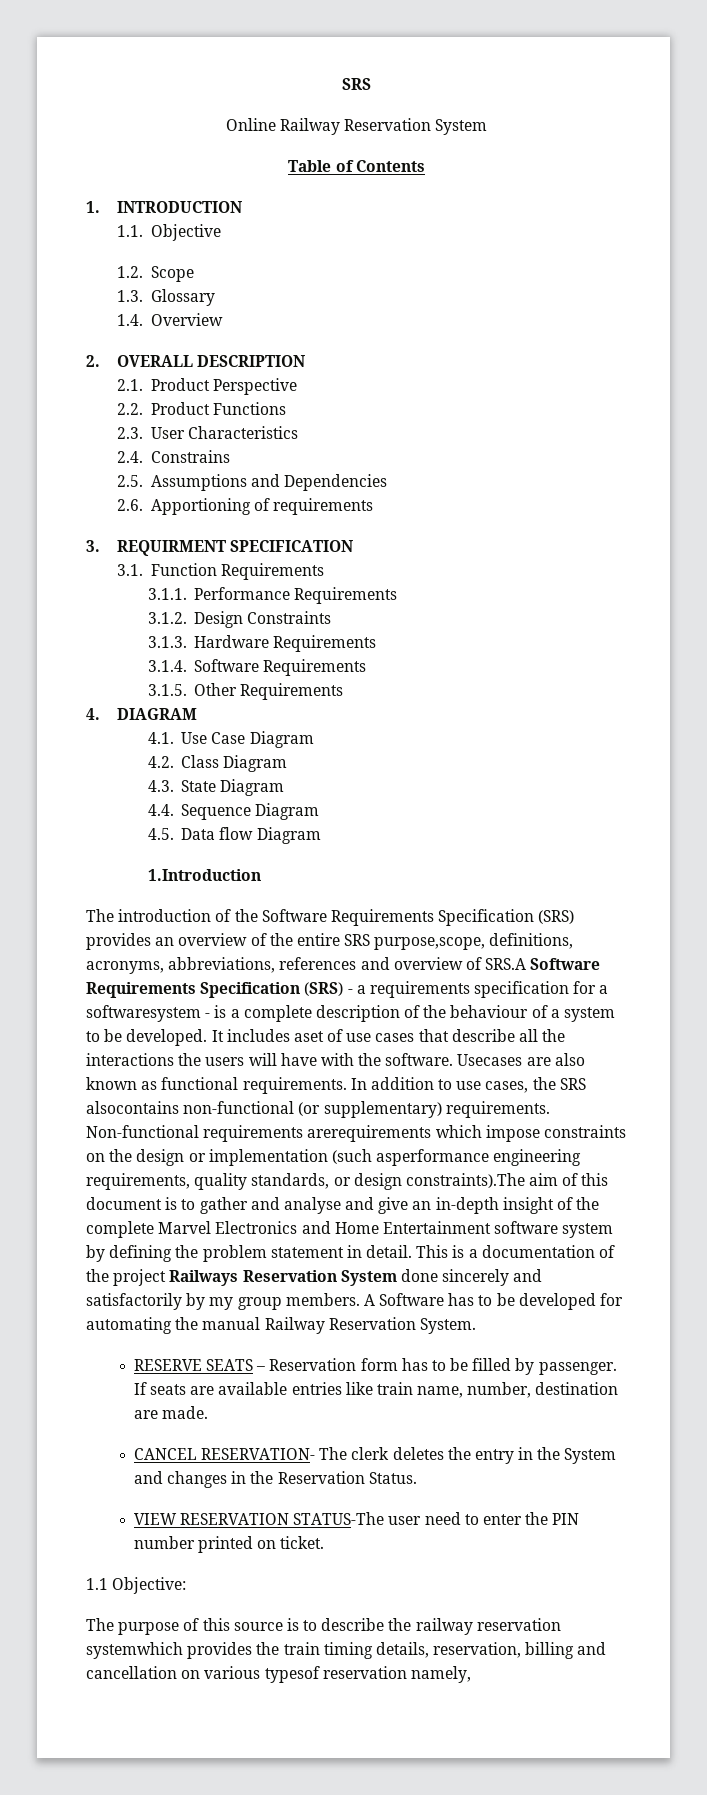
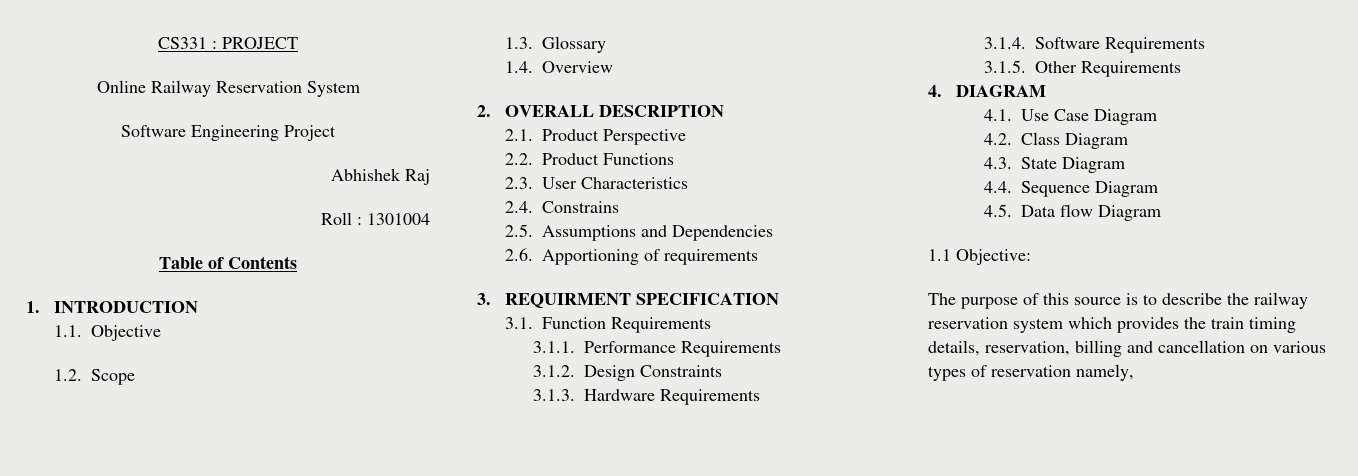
[342,78,371,90] SRS -> [158,37,298,49] CS331 : PROJECT
(488, 127) none -> [121,125,336,141] [331,168,430,185] [321,212,430,225] // Software Engineering Project // Abhishek Raj // Roll : 1301004
[147,869,261,881] [86,909,575,926] [86,933,574,950] [86,957,601,974] [86,981,609,998] [86,1005,616,1022] [86,1029,566,1046] [86,1053,585,1066] [86,1077,586,1094] [86,1101,550,1118] [86,1125,626,1142] [86,1149,582,1166] [86,1173,609,1190] [86,1197,600,1214] [86,1221,614,1238] [86,1245,616,1262] [86,1269,543,1286] [86,1293,624,1310] [86,1317,476,1334] [133,1358,617,1375] [133,1382,619,1398] [133,1406,209,1419] [133,1447,617,1464] [133,1471,417,1488] [133,1512,580,1525] [133,1536,325,1553] // 1.Introduction // The introduction of the Software Requirements Specification (SRS) provides an overview of the entire SRS purpose,scope, definitions, acronyms, abbreviations, references and overview of SRS.A Software Requirements Specification (SRS) - a requirements specification for a softwaresystem - is a complete description of the behaviour of a system to be developed. It includes aset of use cases that describe all the interactions the users will have with the software. Usecases are also known as functional requirements. In addition to use cases, the SRS alsocontains non-functional (or supplementary) requirements. Non-functional requirements arerequirements which impose constraints on the design or implementation (such asperformance engineering requirements, quality standards, or design constraints).The aim of this document is to gather and analyse and give an in-depth insight of the complete Marvel Electronics and Home Entertainment software system by defining the problem statement in detail. This is a documentation of the project Railways Reservation System done sincerely and satisfactorily by my group members. A Software has to be developed for automating the manual Railway Reservation System. // RESERVE SEATS – Reservation form has to be filled by passenger. If seats are available entries like train name, number, destination are made. // CANCEL RESERVATION- The clerk deletes the entry in the System and changes in the Reservation Status. // VIEW RESERVATION STATUS-The user need to enter the PIN number printed on ticket. -> (1161, 213) none
[86,1642,183,1659] systemwhich -> [1013,317,1112,333] system which
[264,1666,320,1683] typesof -> [928,365,987,381] types of

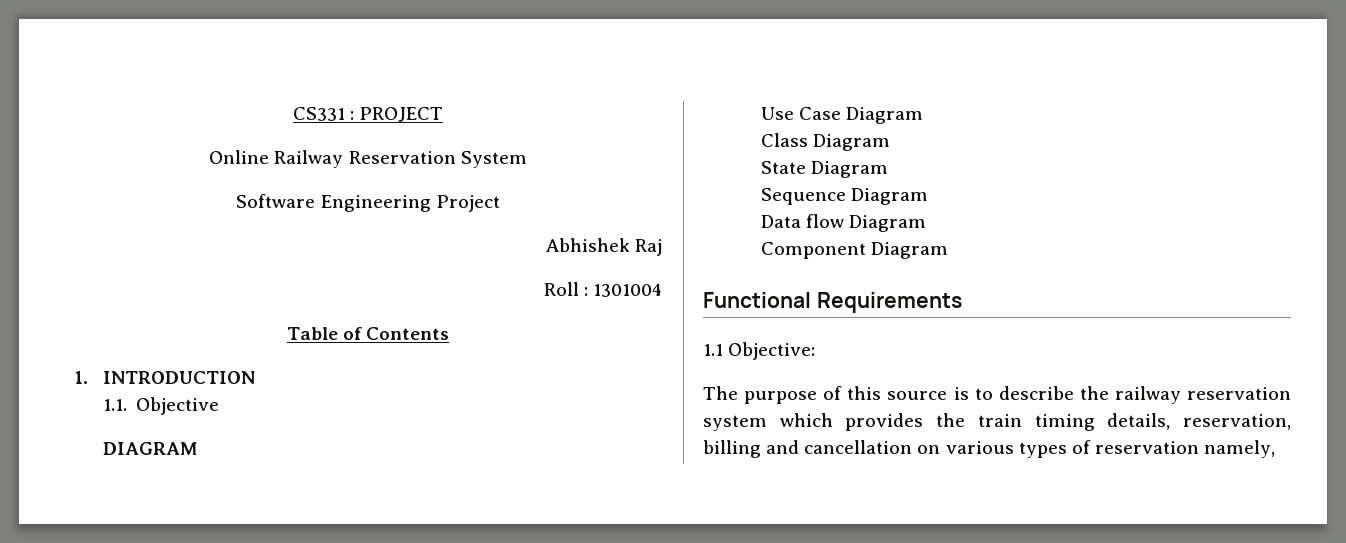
[53,369,135,385] [504,36,606,53] [504,61,613,73] [477,105,724,117] [504,129,686,145] [504,153,674,165] [504,177,688,189] [504,201,619,213] [504,224,773,241] [504,248,758,265] [477,293,779,308] [504,317,711,333] [532,341,781,357] [532,365,722,381] [532,389,760,405] [983,37,1205,53] [983,60,1181,77] [928,85,942,97] 1.2. Scope // 1.3. Glossary // 1.4. Overview // 2. OVERALL DESCRIPTION // 2.1. Product Perspective // 2.2. Product Functions // 2.3. User Characteristics // 2.4. Constrains // 2.5. Assumptions and Dependencies // 2.6. Apportioning of requirements // 3. REQUIRMENT SPECIFICATION // 3.1. Function Requirements // 3.1.1. Performance Requirements // 3.1.2. Design Constraints // 3.1.3. Hardware Requirements // 3.1.4. Software Requirements // 3.1.5. Other Requirements // 4. -> (220, 406) none
[983,109,1012,121] 4.1. -> (198, 448) none
[983,133,1012,145] 4.2. -> (924, 115) none
[983,157,1012,169] 4.3. -> (891, 142) none
[983,181,1012,193] 4.4. -> (889, 169) none
[983,204,1012,217] 4.5. -> (929, 196) none
(1161, 213) none -> [760,242,949,259] [703,292,962,313] // Component Diagram // Functional Requirements

